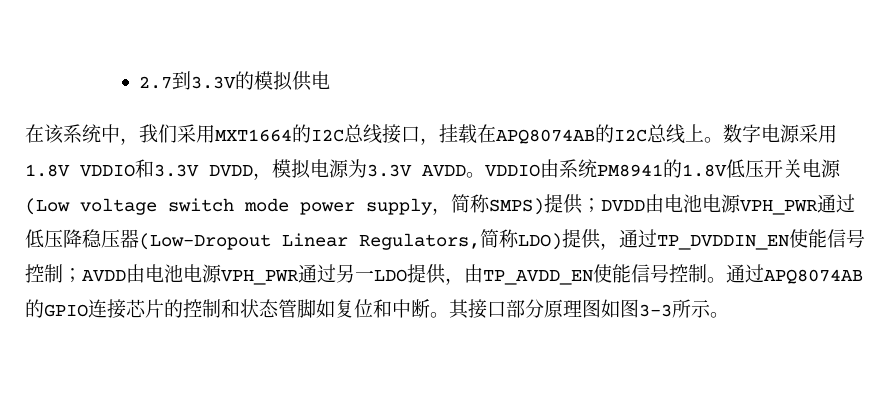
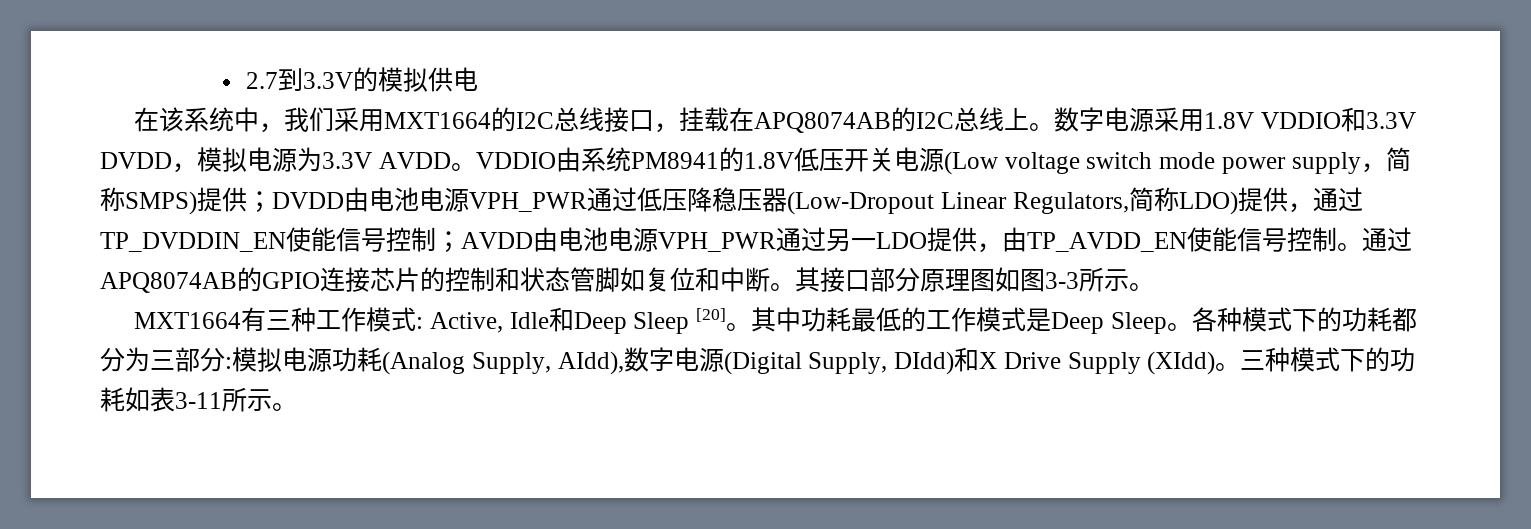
(729, 315) none -> [134,307,727,334] [726,307,1417,334] [100,347,1416,375] [100,387,297,412] // MXT1664有三种工作模式: Active, Idle和Deep Sleep [20]。其中功耗最低的工作模式是Deep Sleep。各种模式下的功耗都分为三部分:模拟电源功耗(Analog Supply, AIdd),数字电源(Digital Supply, DIdd)和X Drive Supply (XIdd)。三种模式下的功耗如表3-11所示。

